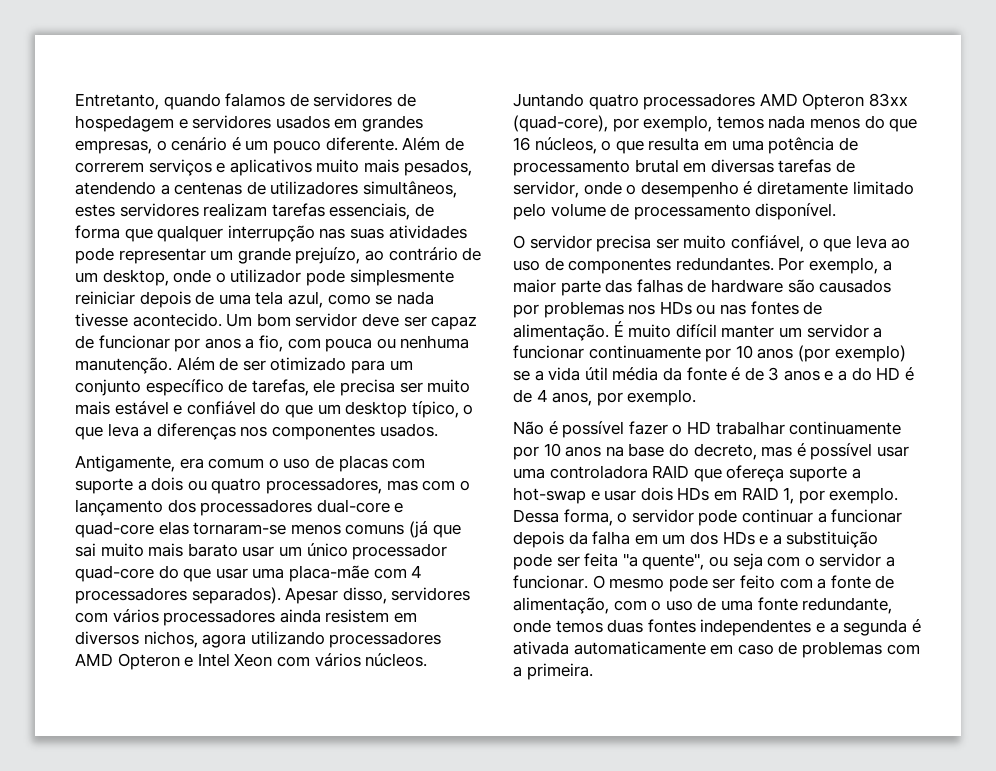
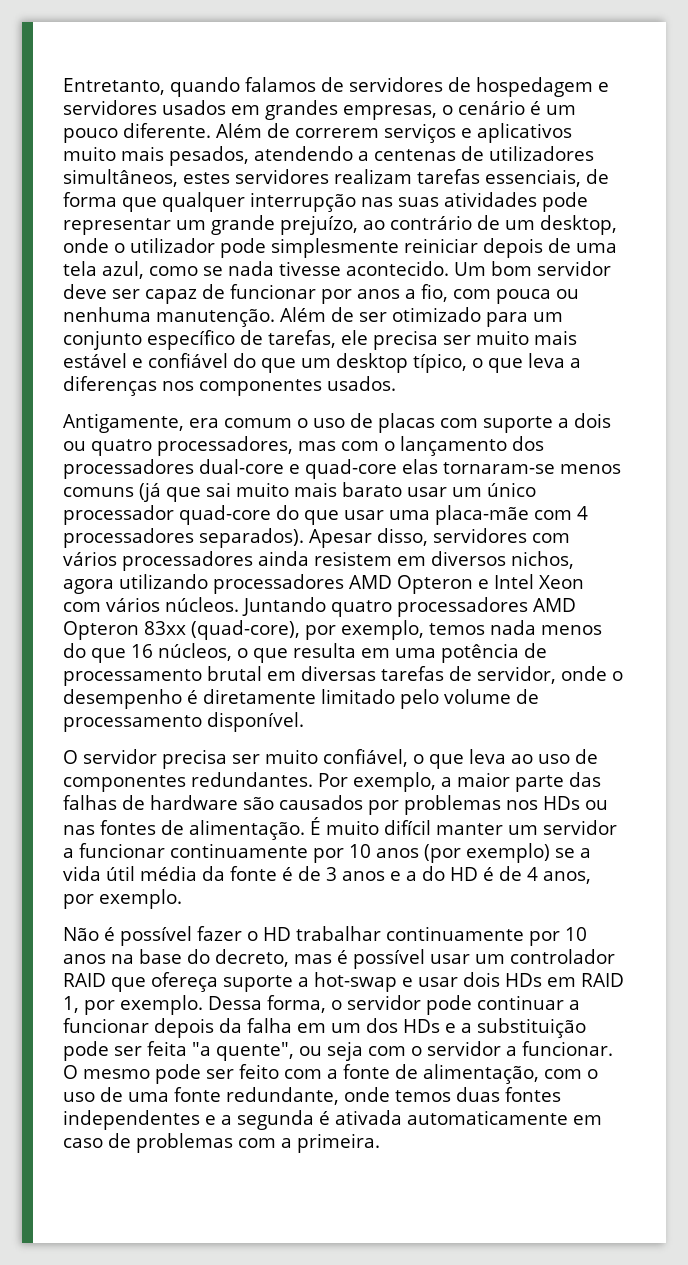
[513,465,648,479] uma controladora -> [475,949,615,964] um controlador

